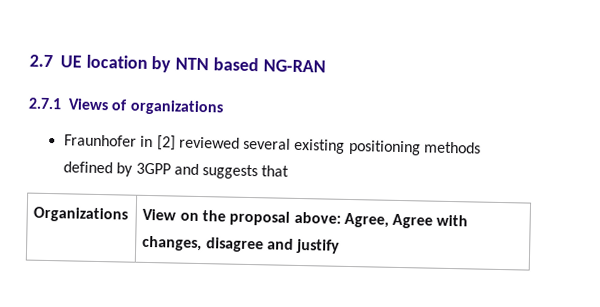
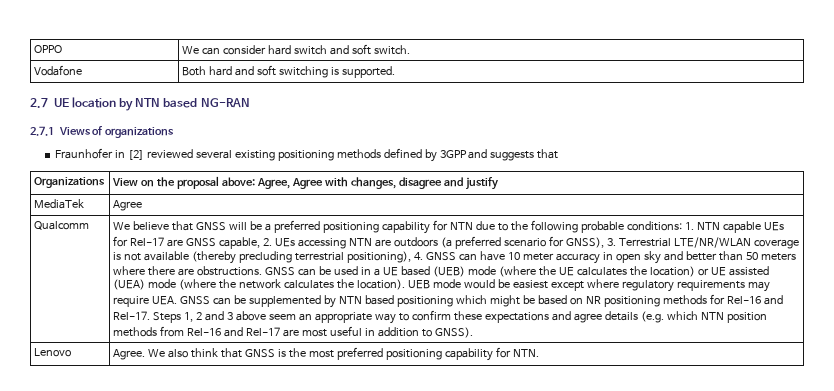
(29, 61) none -> [34,45,63,53] [182,44,411,55] [34,65,83,76] [182,65,396,78] OPPO | We can consider hard switch and soft switch. // Vodafone | Both hard and soft switching is supported. //
(341, 246) none -> [34,199,85,209] [113,200,143,211] [34,221,90,230] [113,220,784,234] [113,236,799,249] [113,251,796,264] [113,266,769,277] [113,279,770,292] [113,294,783,308] [113,310,767,324] [113,326,474,338] [34,348,72,357] [113,347,540,361] // MediaTek | Agree // Qualcomm | We believe that GNSS will be a preferred positioning capability for NTN due to the following probable conditions: 1. NTN capable UEs for Rel-17 are GNSS capable, 2. UEs accessing NTN are outdoors (a preferred scenario for GNSS), 3. Terrestrial LTE/NR/WLAN coverage is not available (thereby precluding terrestrial positioning), 4. GNSS can have 10 meter accuracy in open sky and better than 50 meters where there are obstructions. GNSS can be used in a UE based (UEB) mode (where the UE calculates the location) or UE assisted (UEA) mode (where the network calculates the location). UEB mode would be easiest except where regulatory requirements may require UEA. GNSS can be supplemented by NTN based positioning which might be based on NR positioning methods for Rel-16 and Rel-17. Steps 1, 2 and 3 above seem an appropriate way to confirm these expectations and agree details (e.g. which NTN position methods from Rel-16 and Rel-17 are most useful in addition to GNSS). // Lenovo | Agree. We also think that GNSS is the most preferred positioning capability for NTN.

